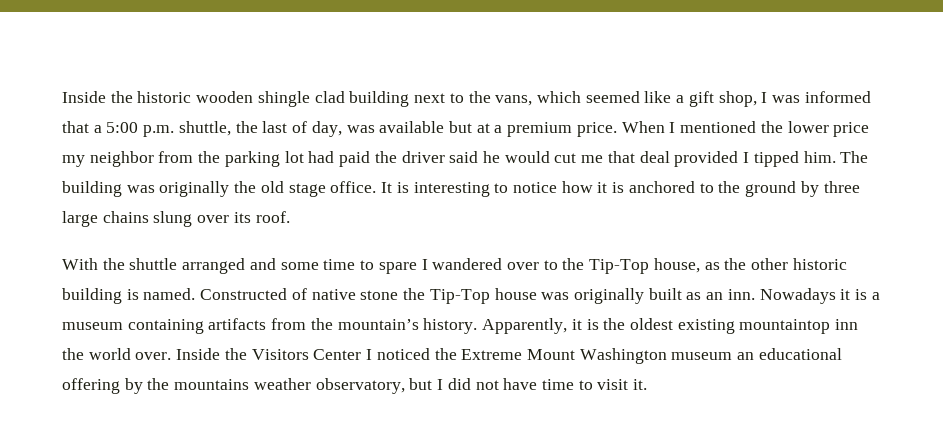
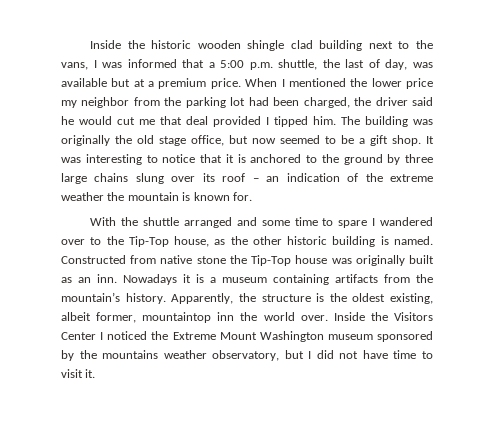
[536,91,757,107] which seemed like a gift shop, -> (88, 66) none
[339,151,371,167] paid -> [273,97,350,108] been charged,
[330,181,409,193] office. It is -> [191,135,434,146] [61,157,81,163] office, but now seemed to be a gift shop. It was
[561,181,593,193] how -> [200,154,222,163] that
[255,211,290,223] roof. -> [222,173,434,182] [61,192,252,201] roof – an indication of the extreme weather the mountain is known for.
[291,288,307,300] of -> [130,255,157,264] from
[571,319,582,330] it -> [238,293,311,302] the structure
[677,319,735,334] existing -> [390,293,433,304] [61,312,137,323] existing, albeit former,
[737,348,842,360] [62,378,120,394] an educational offering -> [377,331,433,342] sponsored

